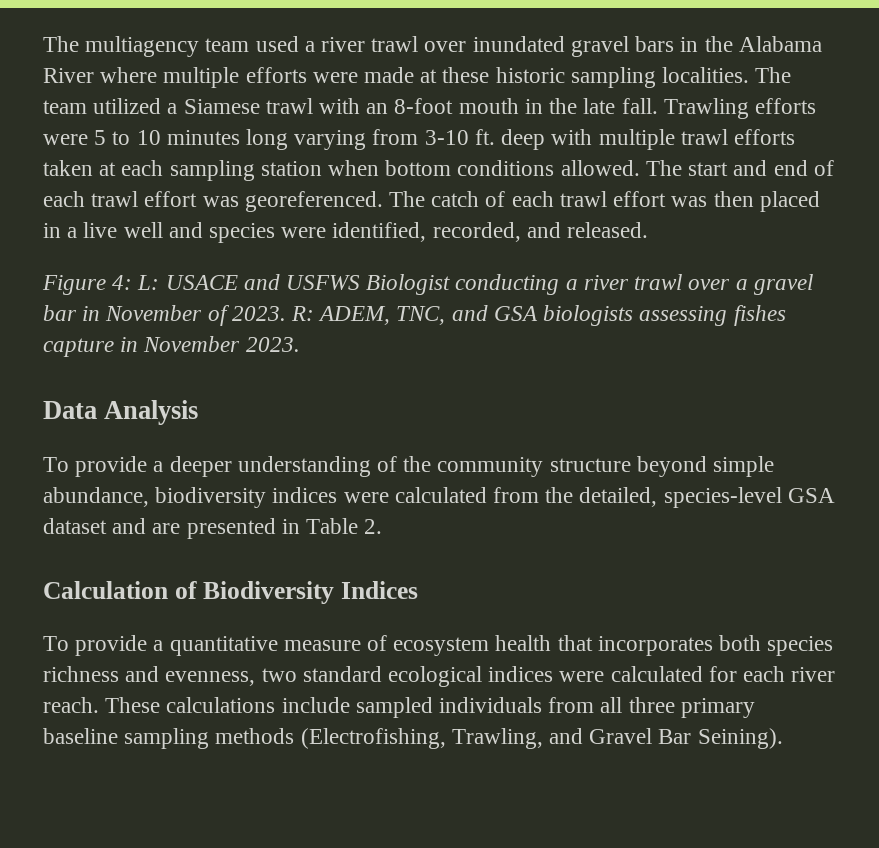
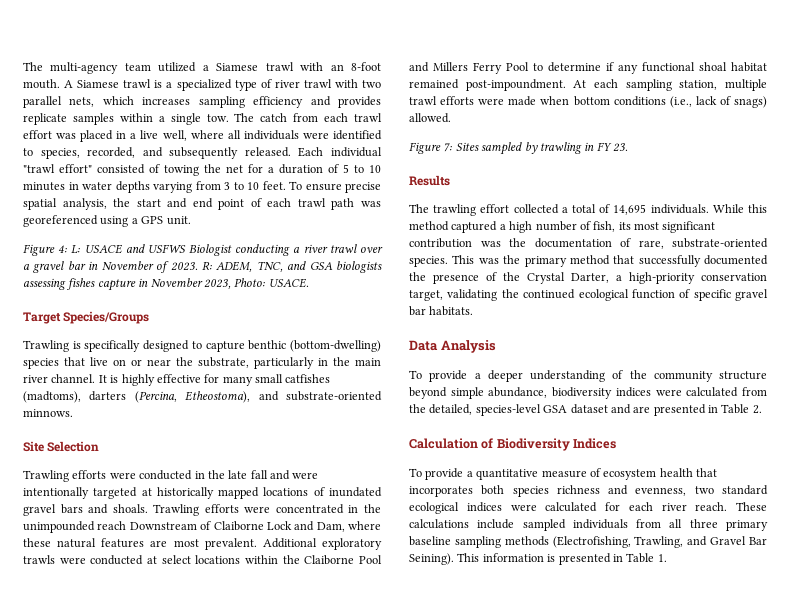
[43,36,822,57] [43,67,792,88] The multiagency team used a river trawl over inundated gravel bars in the Alabama River where multiple efforts were made at these historic sampling localities. The -> [23,62,119,74] The multi-agency
[458,98,816,119] [43,129,795,150] [43,160,682,181] mouth in the late fall. Trawling efforts were 5 to 10 minutes long varying from 3-10 ft. deep with multiple trawl efforts taken at each sampling station when bottom conditions allowed. The -> [23,79,381,91] [23,96,381,108] [23,113,382,125] [23,130,382,142] [23,147,382,159] [23,164,381,176] [23,181,381,193] [23,198,131,210] mouth. A Siamese trawl is a specialized type of river trawl with two parallel nets, which increases sampling efficiency and provides replicate samples within a single tow. The catch from each trawl effort was placed in a live well, where all individuals were identified to species, recorded, and subsequently released. Each individual "trawl effort" consisted of towing the net for a duration of 5 to 10 minutes in water depths varying from 3 to 10 feet. To ensure precise spatial analysis, the
[813,160,834,176] [43,191,820,212] [43,222,649,243] of each trawl effort was georeferenced. The catch of each trawl effort was then placed in a live well and species were identified, recorded, and released. -> [218,198,381,210] [23,215,191,227] point of each trawl path was georeferenced using a GPS unit.
[245,337,300,352] 2023. -> [203,278,309,289] [23,311,150,324] [23,340,382,352] [23,357,381,369] [23,374,331,386] [23,391,382,403] [23,409,73,417] [23,441,100,452] [23,470,319,482] [23,487,382,499] [23,504,381,516] [23,521,381,533] [23,538,382,550] [23,555,382,565] [409,62,767,74] [409,79,767,91] [409,96,767,108] [409,113,451,123] [409,142,628,155] [409,175,450,186] [409,204,767,216] [409,221,716,233] [409,238,768,249] [409,255,768,267] [409,272,767,284] [409,289,768,301] [409,306,474,316] 2023, Photo: USACE. // Target Species/Groups // Trawling is specifically designed to capture benthic (bottom-dwelling) species that live on or near the substrate, particularly in the main river channel. It is highly effective for many small catfishes (madtoms), darters (Percina, Etheostoma), and substrate-oriented minnows. // Site Selection // Trawling efforts were conducted in the late fall and were intentionally targeted at historically mapped locations of inundated gravel bars and shoals. Trawling efforts were concentrated in the unimpounded reach Downstream of Claiborne Lock and Dam, where these natural features are most prevalent. Additional exploratory trawls were conducted at select locations within the Claiborne Pool and Millers Ferry Pool to determine if any functional shoal habitat remained post-impoundment. At each sampling station, multiple trawl efforts were made when bottom conditions (i.e., lack of snags) allowed. // Figure 7: Sites sampled by trawling in FY 23. // Results // The trawling effort collected a total of 14,695 individuals. While this method captured a high number of fish, its most significant contribution was the documentation of rare, substrate-oriented species. This was the primary method that successfully documented the presence of the Crystal Darter, a high-priority conservation target, validating the continued ecological function of specific gravel bar habitats.
(783, 738) none -> [457,553,667,565] This information is presented in Table 1.

